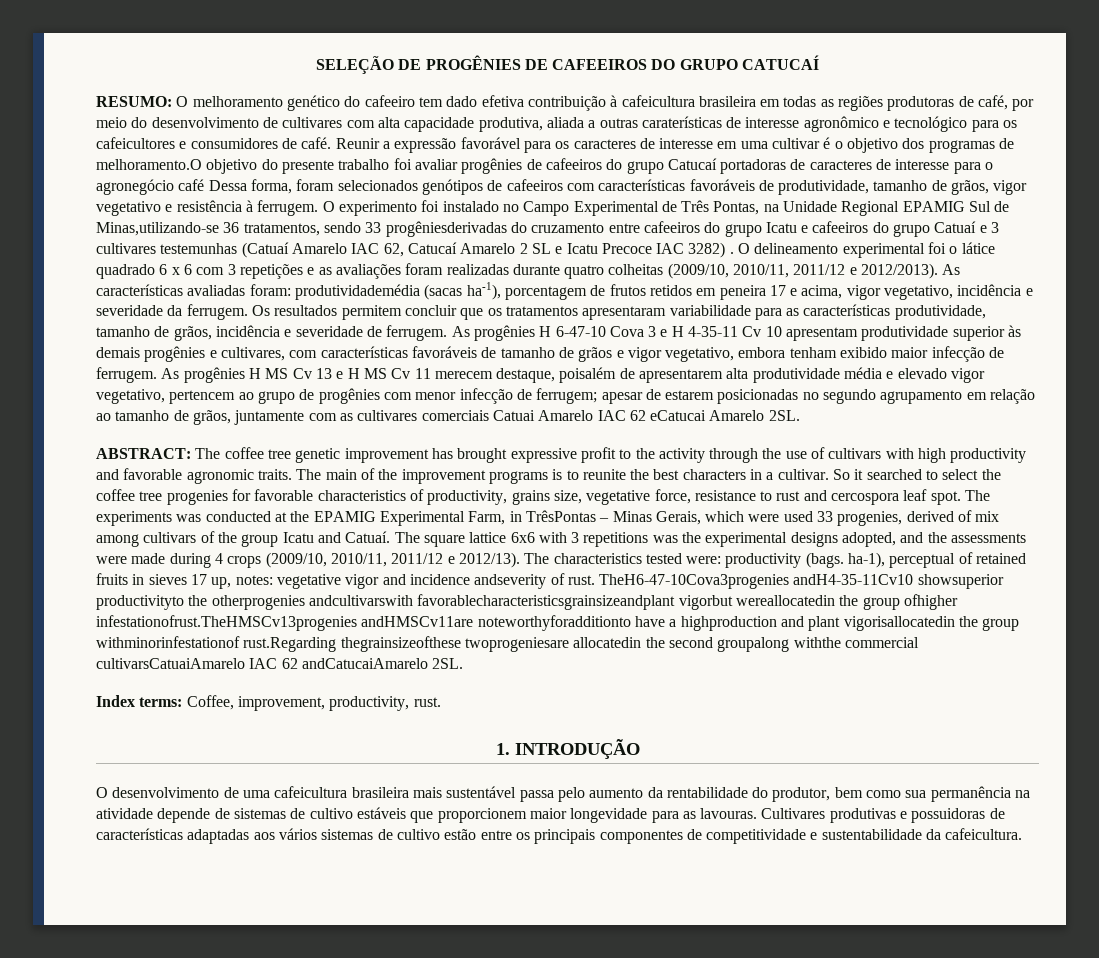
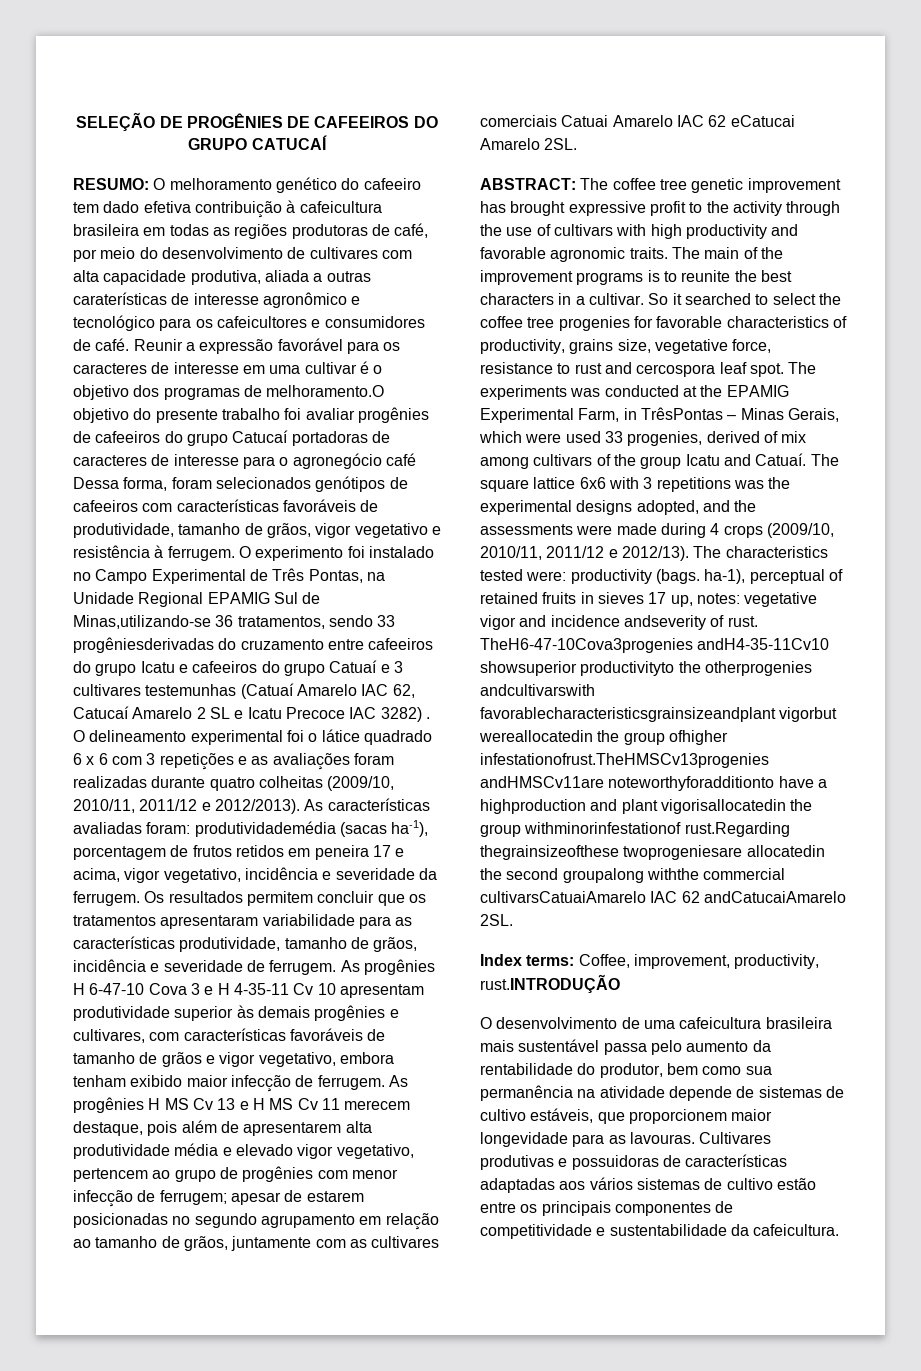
[559,367,617,383] poisalém -> [147,1120,217,1136] pois além
[413,697,441,707] [495,739,640,759] rust. // 1. INTRODUÇÃO -> [480,974,620,993] rust.INTRODUÇÃO
[356,807,406,819] estáveis -> [530,1108,594,1123] estáveis,

